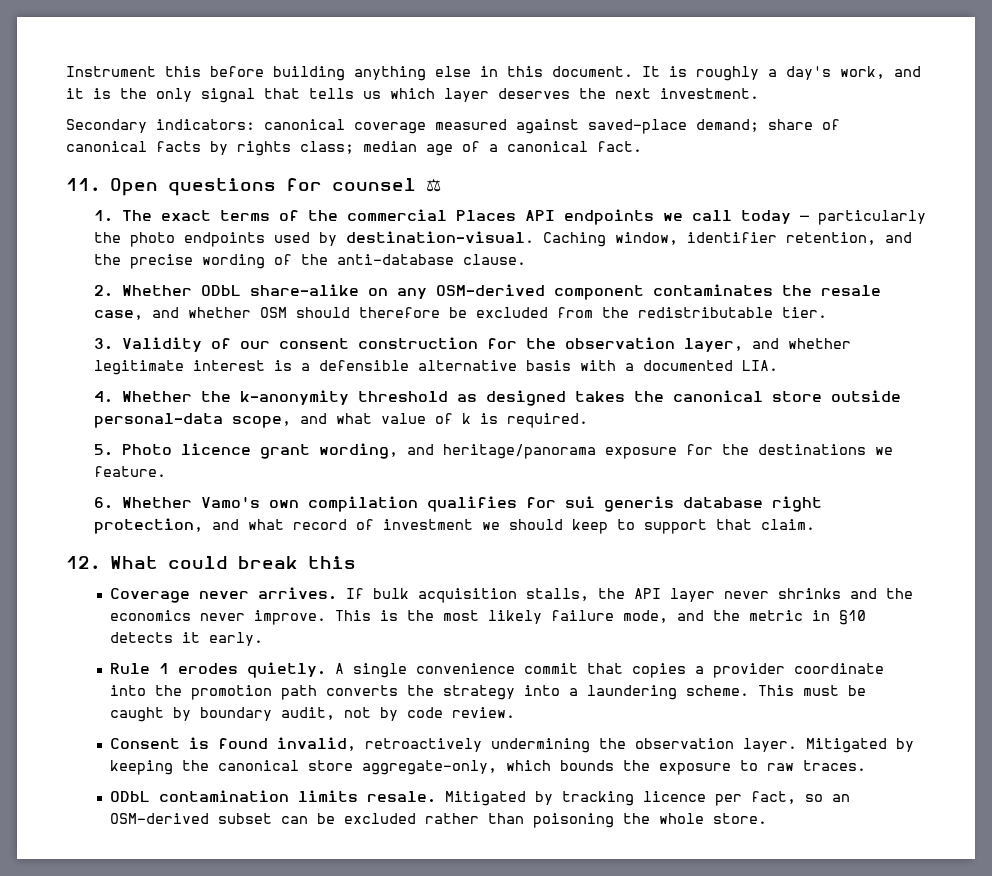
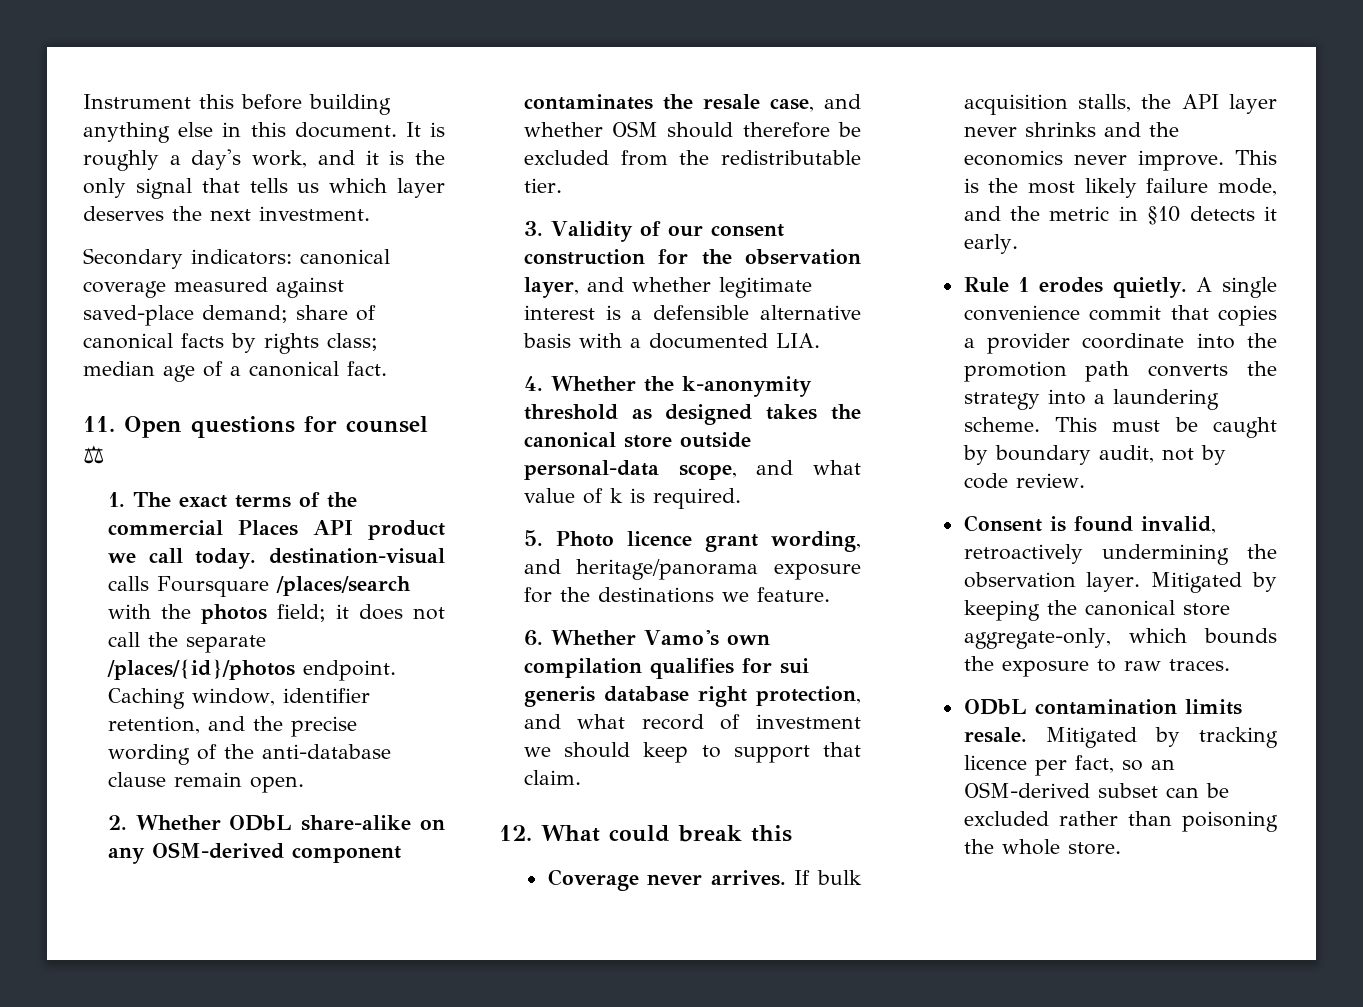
[563,209,654,225] endpoints -> [368,520,445,540] product
[740,210,926,225] [93,231,534,247] today — particularly the photo endpoints used by destination-visual. -> [195,548,445,569] [107,576,411,597] [107,604,445,624] [107,632,266,653] [106,659,396,681] today. destination-visual calls Foursquare /places/search with the photos field; it does not call the separate /places/{id}/photos endpoint.
[462,254,526,265] clause. -> [107,772,304,793] clause remain open.

